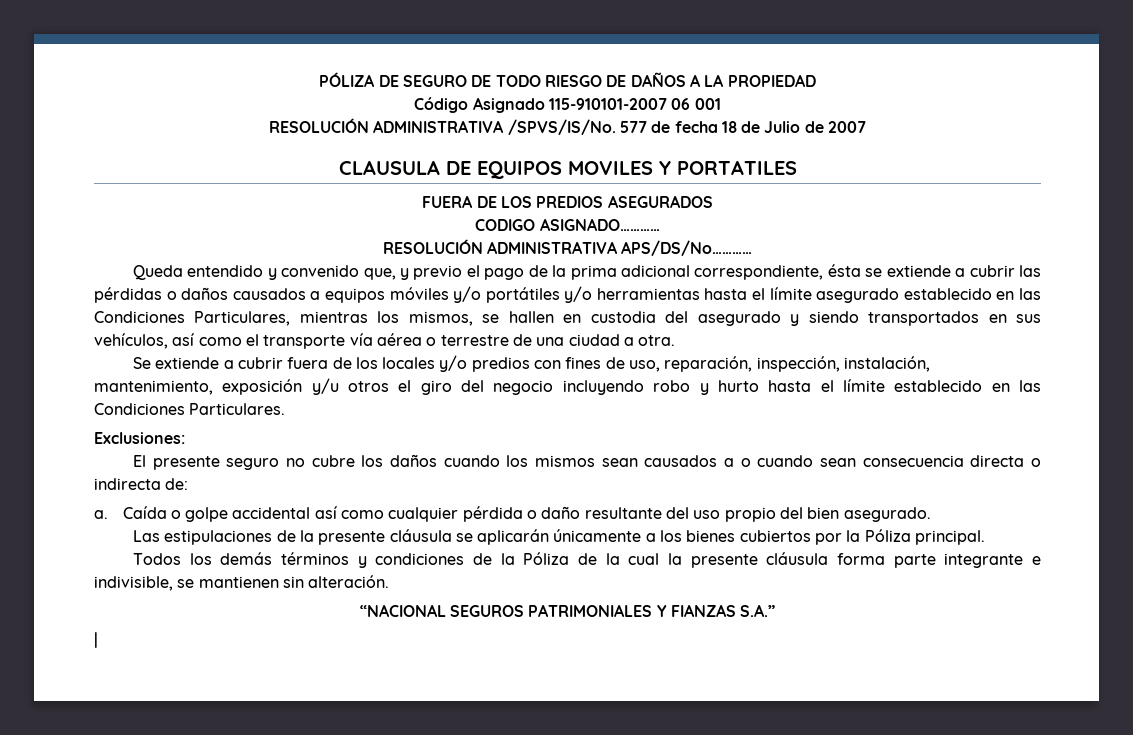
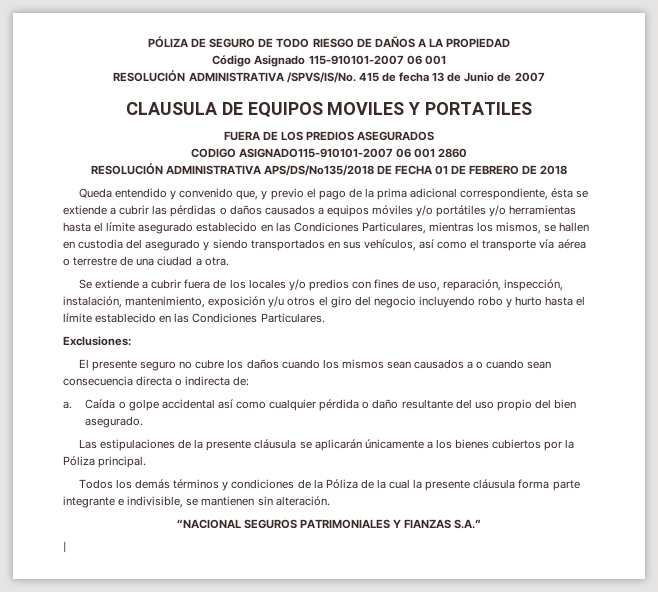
[619,121,647,133] 577 -> [358,72,379,82] 415
[721,121,801,133] 18 de Julio -> [432,72,495,82] 13 de Junio
[539,218,660,231] [382,239,753,256] ASIGNADO………… // RESOLUCIÓN ADMINISTRATIVA APS/DS/No………… -> [238,148,468,158] [90,163,568,176] ASIGNADO115-910101-2007 06 001 2860 // RESOLUCIÓN ADMINISTRATIVA APS/DS/No135/2018 DE FECHA 01 DE FEBRERO DE 2018

